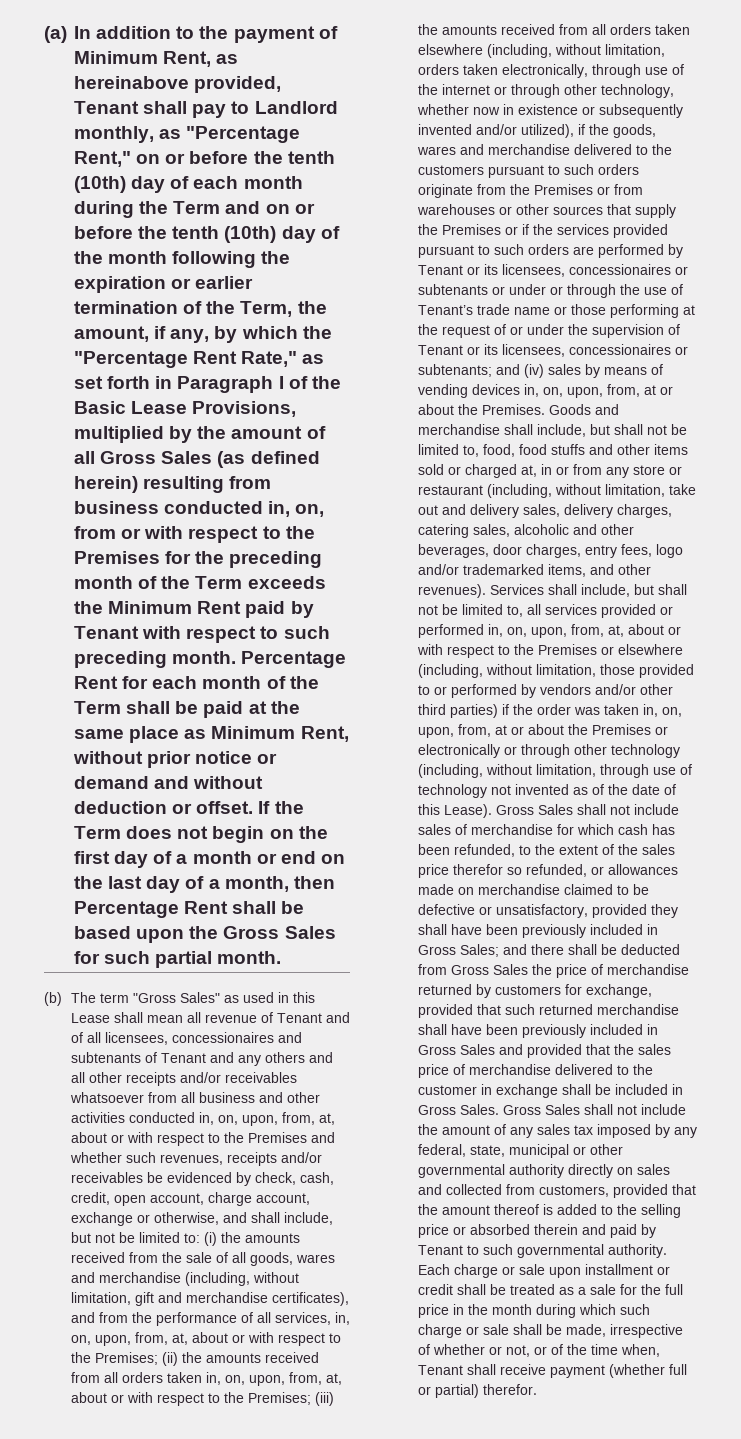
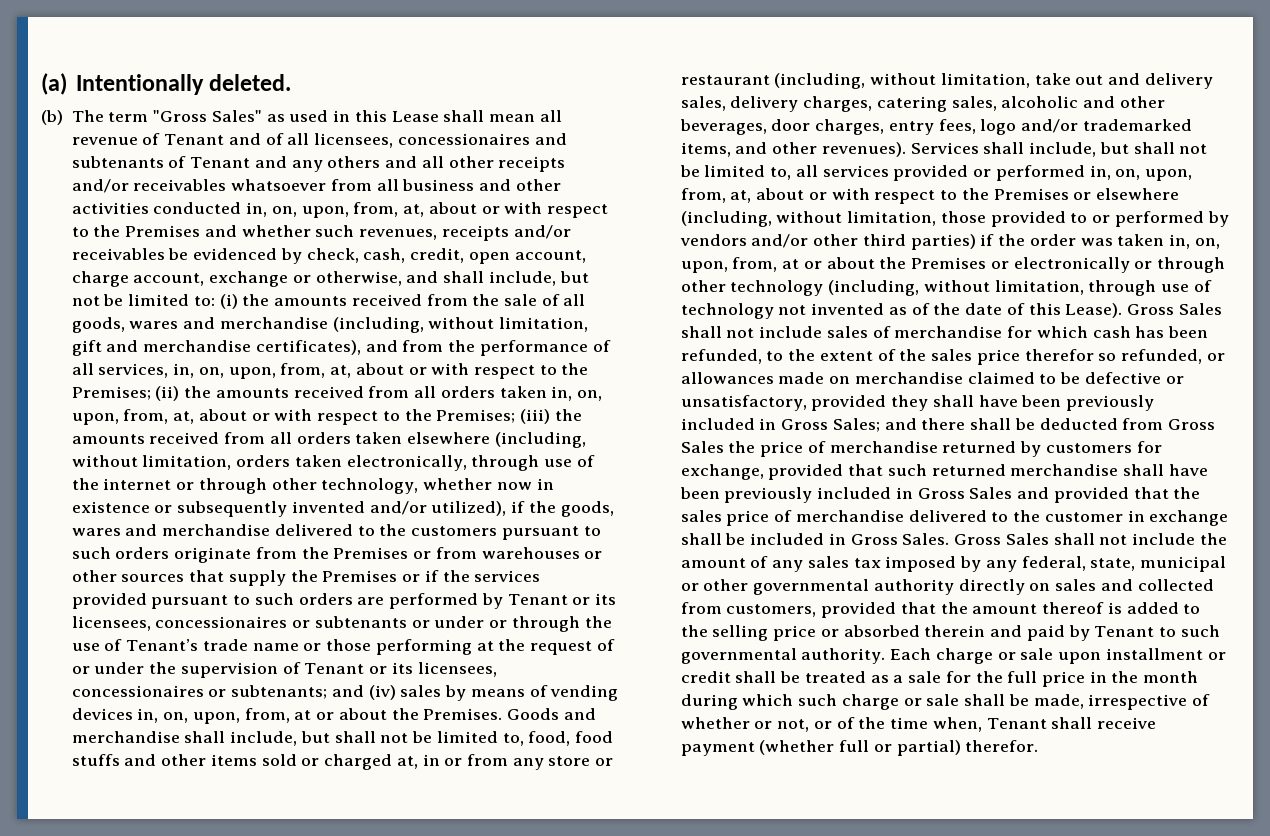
[74,26,338,43] [74,51,239,67] [74,76,282,93] [74,101,338,118] [74,126,301,143] [74,151,335,167] [74,176,303,193] [74,201,315,218] [74,226,340,243] [74,251,291,268] [74,276,254,293] [74,301,327,317] [74,326,332,343] [74,351,325,368] [74,376,341,393] [74,401,297,417] [74,426,326,443] [74,451,320,468] [74,476,272,493] [74,501,325,517] [74,526,315,543] [74,551,323,568] [74,576,326,589] [74,601,314,618] [74,626,330,643] [74,651,347,668] [74,676,319,689] [74,701,300,718] [74,726,349,743] [73,751,278,768] [74,776,264,789] [74,801,304,814] [74,826,328,843] [74,851,345,868] [74,876,335,893] [74,901,305,918] [74,926,336,943] [74,951,282,968] In addition to the payment of Minimum Rent, as hereinabove provided, Tenant shall pay to Landlord monthly, as "Percentage Rent," on or before the tenth (10th) day of each month during the Term and on or before the tenth (10th) day of the month following the expiration or earlier termination of the Term, the amount, if any, by which the "Percentage Rent Rate," as set forth in Paragraph I of the Basic Lease Provisions, multiplied by the amount of all Gross Sales (as defined herein) resulting from business conducted in, on, from or with respect to the Premises for the preceding month of the Term exceeds the Minimum Rent paid by Tenant with respect to such preceding month. Percentage Rent for each month of the Term shall be paid at the same place as Minimum Rent, without prior notice or demand and without deduction or offset. If the Term does not begin on the first day of a month or end on the last day of a month, then Percentage Rent shall be based upon the Gross Sales for such partial month. -> [75,74,292,95] Intentionally deleted.

